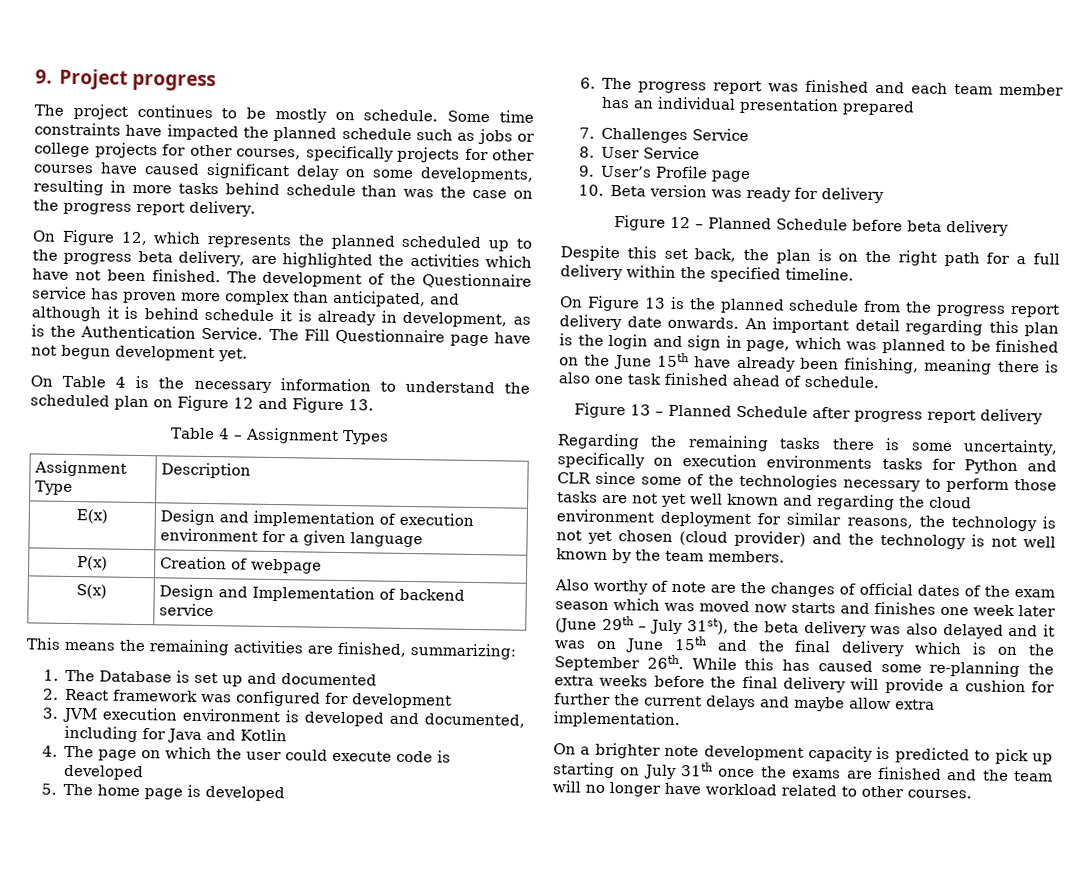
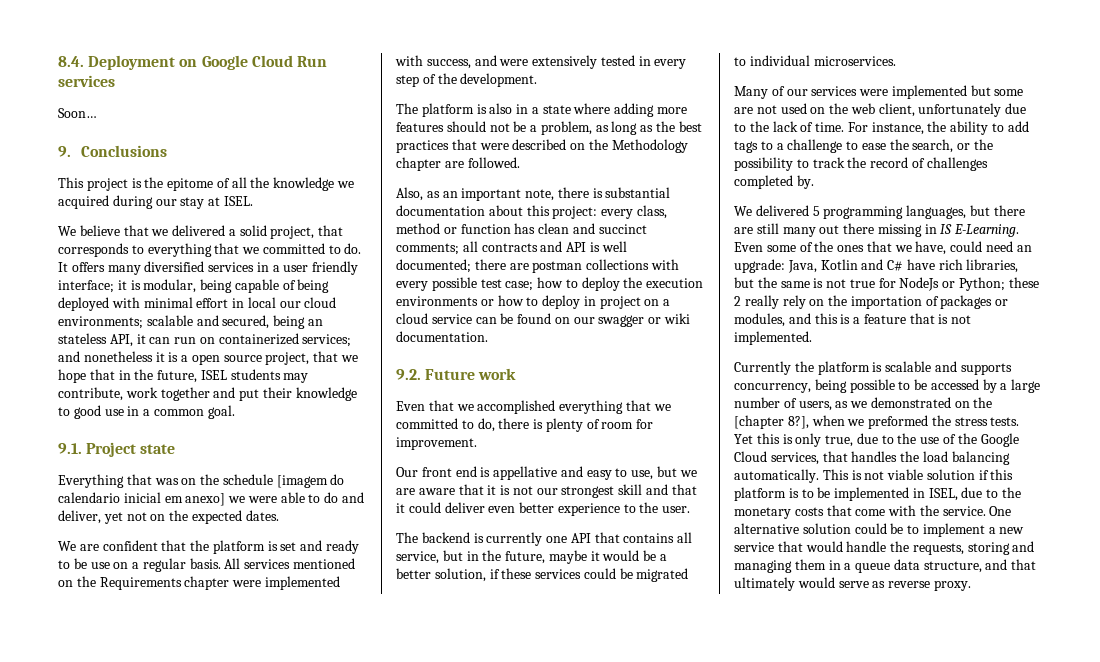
[35,68,216,92] [34,103,534,123] [34,122,535,145] [34,142,535,163] [33,162,534,183] [33,179,533,199] [33,199,256,217] [32,229,533,252] [32,249,532,269] [32,268,532,289] [32,286,460,308] [31,306,532,328] [31,324,531,347] [31,344,248,362] [30,375,530,394] [30,394,374,414] [171,427,389,445] [34,460,128,477] [35,480,74,496] [161,462,252,479] [76,509,108,524] [160,509,475,528] [160,528,424,548] [76,556,108,571] [160,556,323,574] [75,584,107,599] [159,584,466,603] [159,603,215,617] [26,637,516,660] [42,669,378,687] [42,688,453,709] [41,707,525,728] [64,725,288,743] [41,745,452,763] [63,764,145,781] [40,783,286,802] [579,77,1064,96] [601,96,916,116] [578,127,750,144] [578,146,701,160] [577,165,752,183] [577,184,885,204] [614,215,1009,236] [560,245,1060,267] [560,264,854,283] [559,295,1060,318] [559,314,1059,337] [559,333,1059,354] [559,352,1059,375] [558,372,879,388] [574,402,1043,425] [557,433,1059,456] [557,452,1057,475] [557,471,1057,493] [557,491,972,511] [556,509,1056,532] [556,530,1056,550] [556,548,785,564] [554,579,1055,598] [555,598,1056,617] [555,615,1055,639] [554,635,1055,657] [554,654,1054,678] [554,674,1055,694] [554,693,935,712] [553,711,680,729] [553,742,1053,765] [553,762,1053,782] [552,780,972,799] 9. Project progress // The project continues to be mostly on schedule. Some time constraints have impacted the planned schedule such as jobs or college projects for other courses, specifically projects for other courses have caused significant delay on some developments, resulting in more tasks behind schedule than was the case on the progress report delivery. // On Figure 12, which represents the planned scheduled up to the progress beta delivery, are highlighted the activities which have not been finished. The development of the Questionnaire service has proven more complex than anticipated, and although it is behind schedule it is already in development, as is the Authentication Service. The Fill Questionnaire page have not begun development yet. // On Table 4 is the necessary information to understand the scheduled plan on Figure 12 and Figure 13. // Table 4 – Assignment Types // Assignment Type | Description // E(x) | Design and implementation of execution environment for a given language // P(x) | Creation of webpage // S(x) | Design and Implementation of backend service // This means the remaining activities are finished, summarizing: // 1. The Database is set up and documented // 2. React framework was configured for development // 3. JVM execution environment is developed and documented, including for Java and Kotlin // 4. The page on which the user could execute code is developed // 5. The home page is developed // 6. The progress report was finished and each team member has an individual presentation prepared // 7. Challenges Service // 8. User Service // 9. User’s Profile page // 10. Beta version was ready for delivery // Figure 12 – Planned Schedule before beta delivery // Despite this set back, the plan is on the right path for a full delivery within the specified timeline. // On Figure 13 is the planned schedule from the progress report delivery date onwards. An important detail regarding this plan is the login and sign in page, which was planned to be finished on the June 15th have already been finishing, meaning there is also one task finished ahead of schedule. // Figure 13 – Planned Schedule after progress report delivery // Regarding the remaining tasks there is some uncertainty, specifically on execution environments tasks for Python and CLR since some of the technologies necessary to perform those tasks are not yet well known and regarding the cloud environment deployment for similar reasons, the technology is not yet chosen (cloud provider) and the technology is not well known by the team members. // Also worthy of note are the changes of official dates of the exam season which was moved now starts and finishes one week later (June 29th – July 31st), the beta delivery was also delayed and it was on June 15th and the final delivery which is on the September 26th. While this has caused some re-planning the extra weeks before the final delivery will provide a cushion for further the current delays and maybe allow extra implementation. // On a brighter note development capacity is predicted to pick up starting on July 31th once the exams are finished and the team will no longer have workload related to other courses. -> [58,55,327,70] [58,75,115,87] [58,108,97,118] [58,145,167,157] [58,177,355,191] [58,195,253,209] [58,225,344,239] [58,243,362,257] [58,261,359,275] [58,279,330,293] [58,297,337,311] [58,315,323,329] [58,333,352,347] [58,351,359,365] [58,369,309,383] [58,387,357,401] [58,405,235,419] [58,442,176,457] [58,474,345,488] [58,492,365,506] [58,510,279,524] [58,540,360,554] [58,558,356,572] [58,576,340,590] [395,55,687,69] [396,73,538,87] [396,103,688,117] [396,121,702,135] [396,139,688,153] [396,157,520,171] [396,187,671,201] [396,205,667,219] [396,223,647,234] [396,241,627,255] [396,259,679,273] [396,277,704,291] [396,295,671,309] [396,313,691,327] [396,331,488,342] [396,368,517,380] [396,400,671,414] [396,418,654,432] [396,437,477,450] [396,466,697,480] [396,484,697,498] [396,502,691,516] [396,532,693,546] [396,550,668,564] [396,568,689,582] [734,55,896,66] [734,85,1024,99] [734,103,1027,117] [734,121,1029,135] [734,139,994,153] [734,157,988,171] [734,175,814,189] [734,205,1025,219] [734,223,1020,237] [734,241,1032,255] [734,259,1019,273] [734,277,1039,291] [734,295,1009,309] [734,313,972,327] [734,331,812,345] [734,361,1012,375] [734,379,1041,393] [734,397,993,411] [734,415,1020,429] [734,433,1019,447] [734,451,1010,465] [734,469,1014,483] [734,487,1022,501] [734,505,1012,519] [734,523,1025,537] [734,541,1035,555] [734,559,1037,573] [734,577,971,591] 8.4. Deployment on Google Cloud Run services // Soon… // 9. Conclusions // This project is the epitome of all the knowledge we acquired during our stay at ISEL. // We believe that we delivered a solid project, that corresponds to everything that we committed to do. It offers many diversified services in a user friendly interface; it is modular, being capable of being deployed with minimal effort in local our cloud environments; scalable and secured, being an stateless API, it can run on containerized services; and nonetheless it is a open source project, that we hope that in the future, ISEL students may contribute, work together and put their knowledge to good use in a common goal. // 9.1. Project state // Everything that was on the schedule [imagem do calendario inicial em anexo] we were able to do and deliver, yet not on the expected dates. // We are confident that the platform is set and ready to be use on a regular basis. All services mentioned on the Requirements chapter were implemented with success, and were extensively tested in every step of the development. // The platform is also in a state where adding more features should not be a problem, as long as the best practices that were described on the Methodology chapter are followed. // Also, as an important note, there is substantial documentation about this project: every class, method or function has clean and succinct comments; all contracts and API is well documented; there are postman collections with every possible test case; how to deploy the execution environments or how to deploy in project on a cloud service can be found on our swagger or wiki documentation. // 9.2. Future work // Even that we accomplished everything that we committed to do, there is plenty of room for improvement. // Our front end is appellative and easy to use, but we are aware that it is not our strongest skill and that it could deliver even better experience to the user. // The backend is currently one API that contains all service, but in the future, maybe it would be a better solution, if these services could be migrated to individual microservices. // Many of our services were implemented but some are not used on the web client, unfortunately due to the lack of time. For instance, the ability to add tags to a challenge to ease the search, or the possibility to track the record of challenges completed by. // We delivered 5 programming languages, but there are still many out there missing in IS E-Learning. Even some of the ones that we have, could need an upgrade: Java, Kotlin and C# have rich libraries, but the same is not true for NodeJs or Python; these 2 really rely on the importation of packages or modules, and this is a feature that is not implemented. // Currently the platform is scalable and supports concurrency, being possible to be accessed by a large number of users, as we demonstrated on the [chapter 8?], when we preformed the stress tests. Yet this is only true, due to the use of the Google Cloud services, that handles the load balancing automatically. This is not viable solution if this platform is to be implemented in ISEL, due to the monetary costs that come with the service. One alternative solution could be to implement a new service that would handle the requests, storing and managing them in a queue data structure, and that ultimately would serve as reverse proxy.

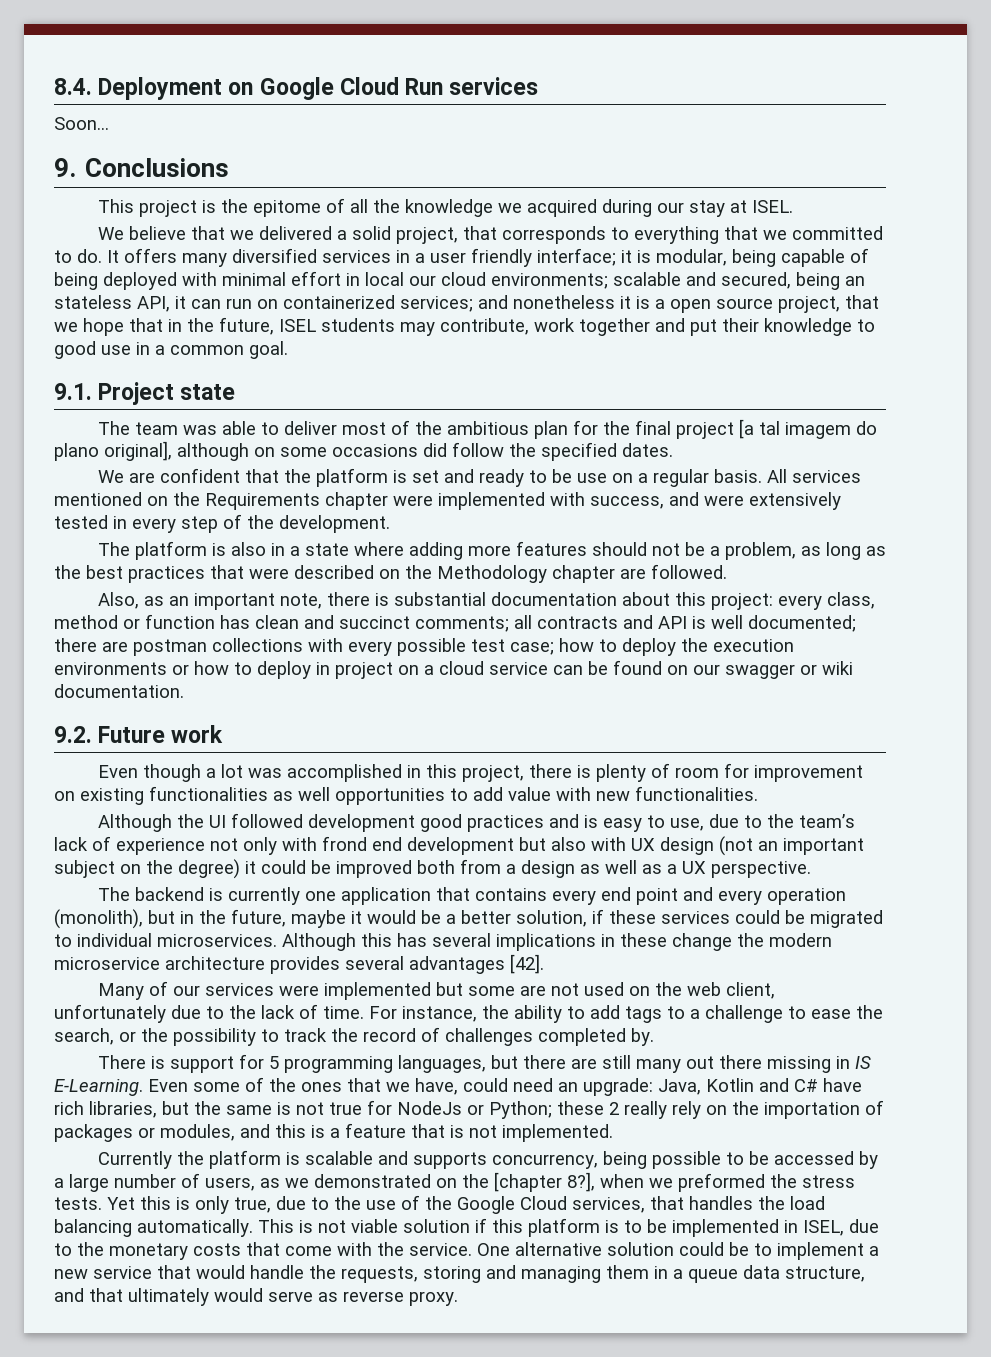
[58,474,345,488] [58,492,365,506] [58,510,242,524] Everything that was on the schedule [imagem do calendario inicial em anexo] we were able to do and deliver, yet not on the expected -> [97,419,877,439] [54,441,617,461] The team was able to deliver most of the ambitious plan for the final project [a tal imagem do plano original], although on some occasions did follow the specified
[428,400,671,414] [396,418,495,432] that we accomplished everything that we committed to do, -> [142,764,524,782] though a lot was accomplished in this project,
[396,437,477,450] [396,466,697,480] [396,484,697,498] [396,502,691,516] improvement. // Our front end is appellative and easy to use, but we are aware that it is not our strongest skill and that it could deliver even better experience to the user. -> [753,765,863,782] [54,786,758,805] [97,813,855,832] [54,836,864,856] [54,859,811,879] improvement on existing functionalities as well opportunities to add value with new functionalities. // Although the UI followed development good practices and is easy to use, due to the team’s lack of experience not only with frond end development but also with UX design (not an important subject on the degree) it could be improved both from a design as well as a UX perspective.
[570,533,591,543] API -> [340,887,431,905] application
[677,532,693,543] [396,551,439,564] all service, -> [551,887,846,905] [54,909,143,929] every end point and every operation (monolith),
(896, 61) none -> [282,933,832,951] [54,954,544,974] Although this has several implications in these change the modern microservice architecture provides several advantages [42].
[734,205,809,216] We delivered -> [97,1054,264,1073] There is support for

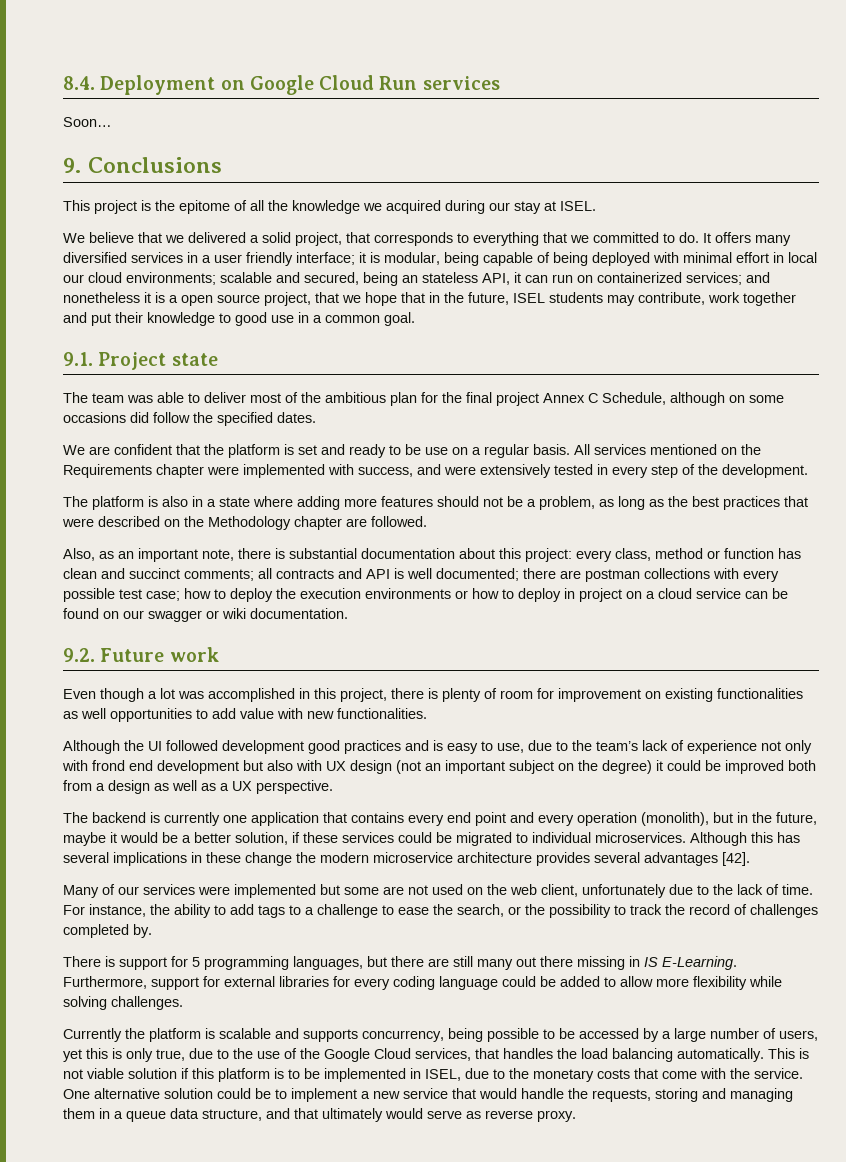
[738,419,877,439] [54,441,172,461] [a tal imagem do plano original], -> [543,392,666,405] Annex C Schedule,
[148,1077,862,1096] [54,1100,884,1119] [54,1123,613,1142] Even some of the ones that we have, could need an upgrade: Java, Kotlin and C# have rich libraries, but the same is not true for NodeJs or Python; these 2 really rely on the importation of packages or modules, and this is a feature that is not implemented. -> [63,976,782,990] [63,996,183,1010] Furthermore, support for external libraries for every coding language could be added to allow more flexibility while solving challenges.
[260,1172,855,1192] [54,1197,135,1210] as we demonstrated on the [chapter 8?], when we preformed the stress tests. Yet -> [63,1049,82,1062] yet

